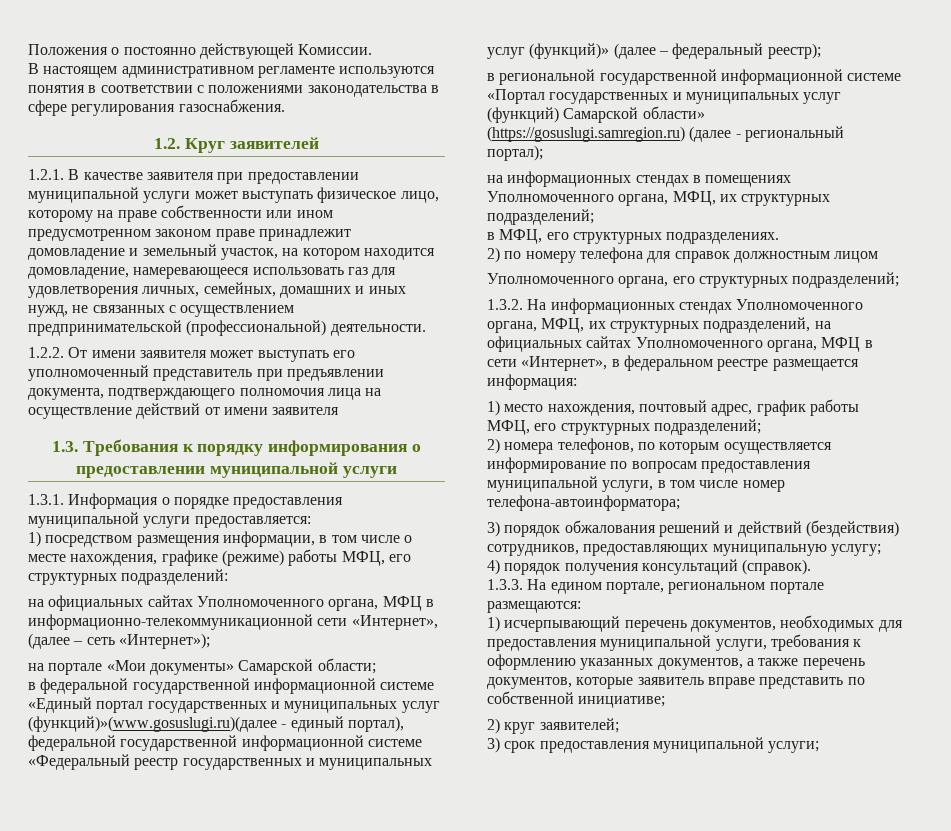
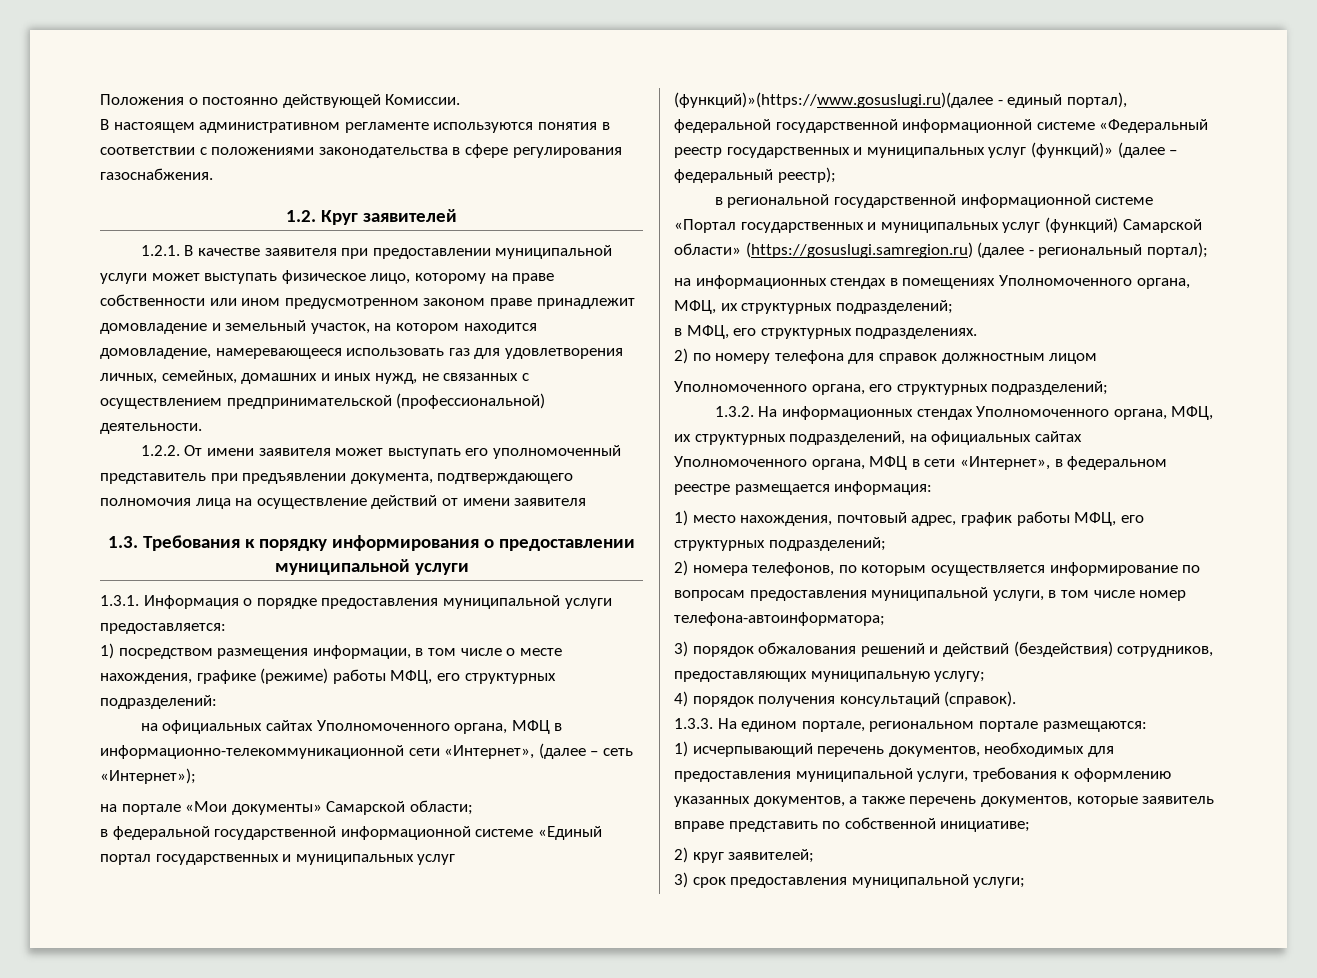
[28,716,277,732] (функций)»(www.gosuslugi.ru)(далее -> [674,92,993,108] (функций)»(https://www.gosuslugi.ru)(далее

